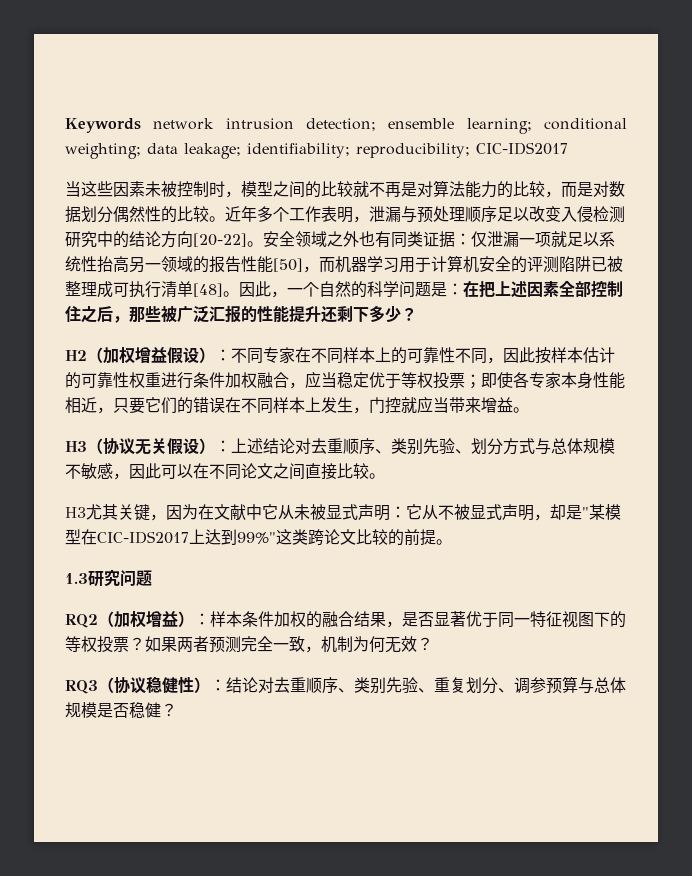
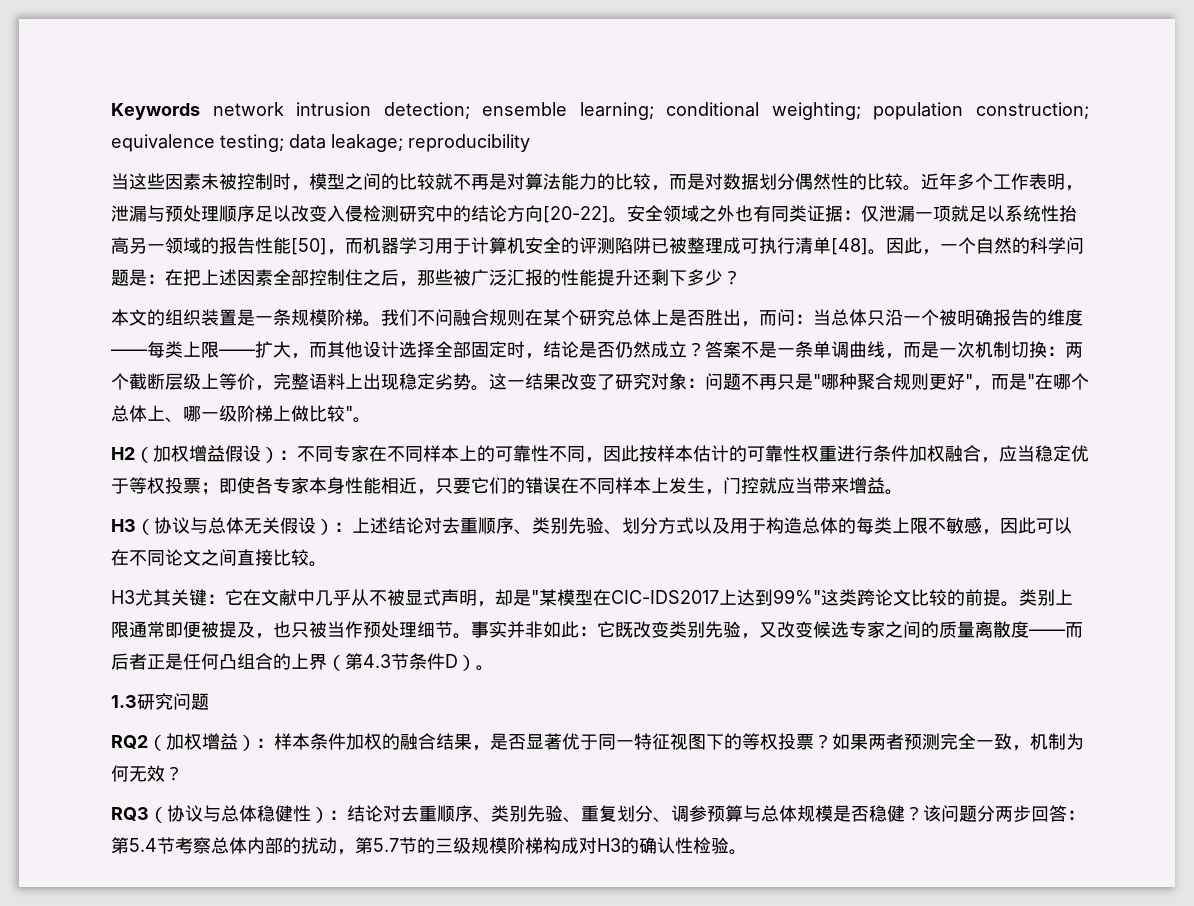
[147,142,568,159] data leakage; identifiability; reproducibility; CIC-IDS2017 -> [873,102,1089,120] [111,134,530,152] population construction; equivalence testing; data leakage; reproducibility
(417, 314) none -> [111,309,1083,327] [111,341,1083,359] [111,373,1089,391] [111,405,371,423] // 本文的组织装置是一条规模阶梯。我们不问融合规则在某个研究总体上是否胜出，而问：当总体只沿一个被明确报告的维度——每类上限——扩大，而其他设计选择全部固定时，结论是否仍然成立？答案不是一条单调曲线，而是一次机制切换：两个截断层级上等价，完整语料上出现稳定劣势。这一结果改变了研究对象：问题不再只是"哪种聚合规则更好"，而是"在哪个总体上、哪一级阶梯上做比较"。
(135, 446) none -> [190,517,244,534] 与总体
[535,438,615,455] 与总体规模 -> [694,517,928,534] 以及用于构造总体的每类上限
[150,504,198,521] ，因为 -> [207,589,243,606] ：它
[262,504,422,521] 它从未被显式声明：它 -> [315,589,351,606] 几乎
(452, 542) none -> [1019,589,1073,606] [111,621,1083,639] [111,653,494,671] 类别上限通常即便被提及，也只被当作预处理细节。事实并非如此：它既改变类别先验，又改变候选专家之间的质量离散度——而后者正是任何凸组合的上界（第4.3节条件D）。
(146, 685) none -> [203,805,257,822] 与总体
(177, 710) none -> [923,805,1085,822] [111,837,747,855] 该问题分两步回答：第5.4节考察总体内部的扰动，第5.7节的三级规模阶梯构成对H3的确认性检验。

